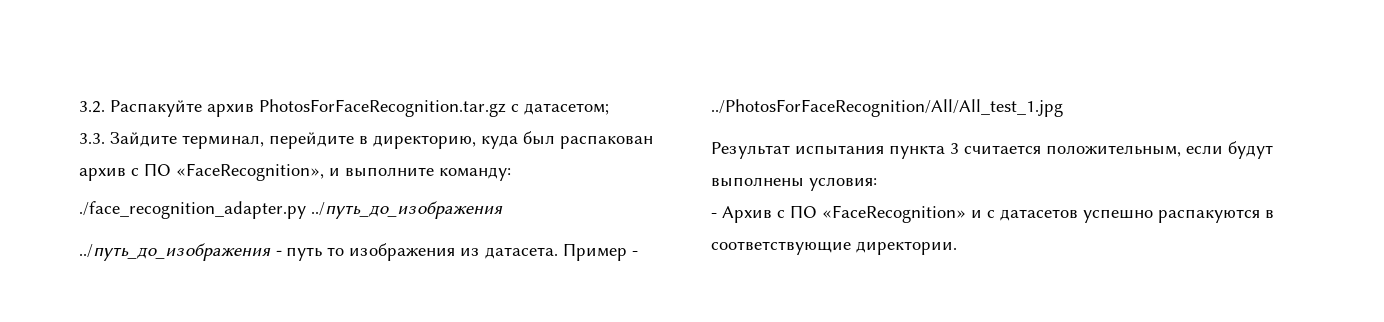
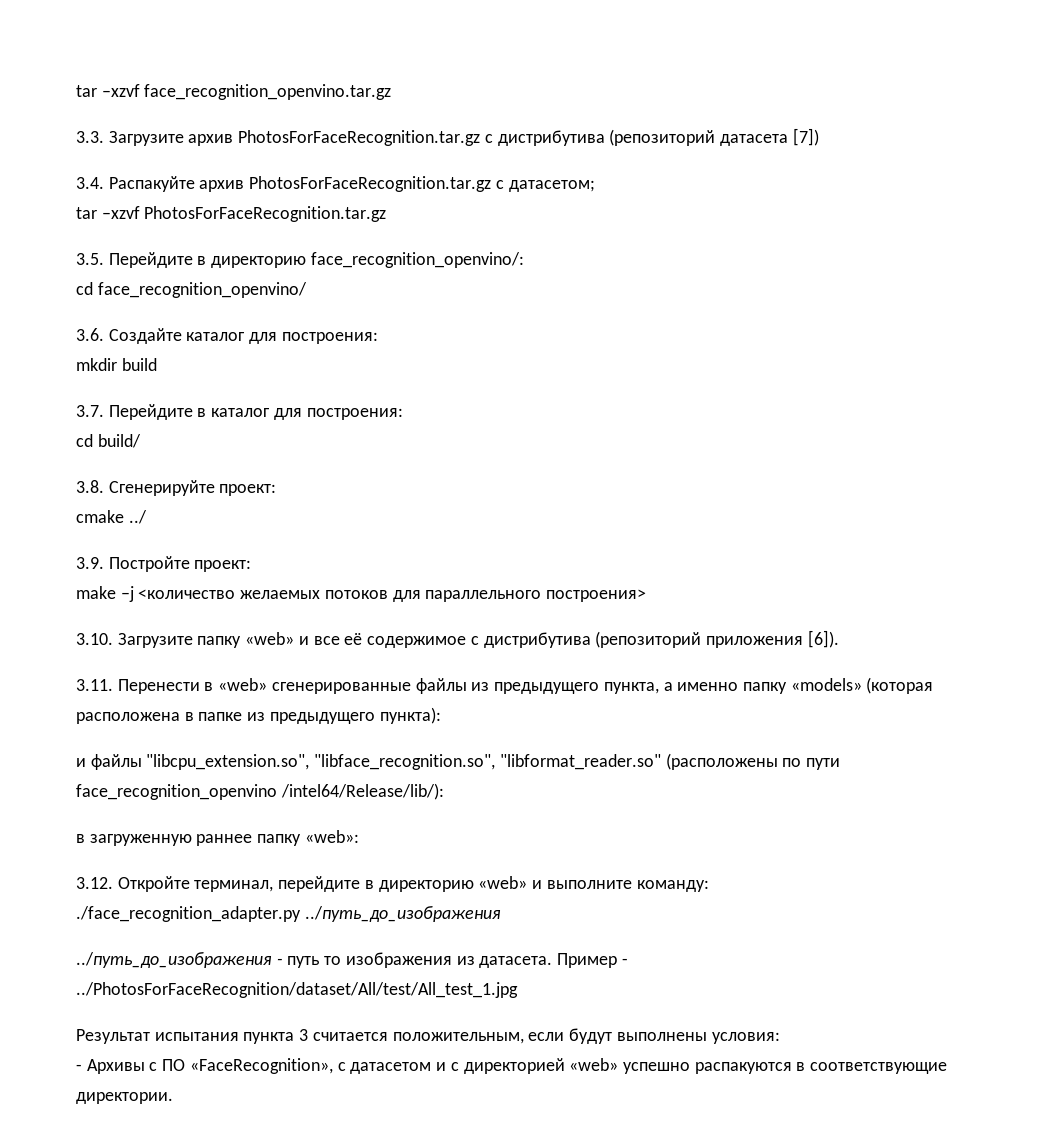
[79,101,105,113] 3.2. -> [76,84,392,100] [76,128,819,146] [76,177,104,189] tar –xzvf face_recognition_openvino.tar.gz // 3.3. Загрузите архив PhotosForFaceRecognition.tar.gz с дистрибутива (репозиторий датасета [7]) // 3.4.
[79,131,653,149] [79,163,324,181] 3.3. Зайдите терминал, перейдите в директорию, куда был распакован архив с ПО «FaceRecognition», -> [76,206,387,222] [76,252,524,268] [76,282,307,298] [76,328,378,344] [76,358,157,371] [76,404,403,420] [76,434,141,448] [76,480,277,496] [76,510,147,524] [76,556,252,572] [76,586,647,602] [76,630,839,648] [76,677,934,694] [76,707,441,724] [76,753,841,770] [76,783,444,800] [76,830,359,846] [76,876,528,892] tar –xzvf PhotosForFaceRecognition.tar.gz // 3.5. Перейдите в директорию face_recognition_openvino/: // cd face_recognition_openvino/ // 3.6. Создайте каталог для построения: // mkdir build // 3.7. Перейдите в каталог для построения: // cd build/ // 3.8. Сгенерируйте проект: // cmake ../ // 3.9. Постройте проект: // make –j <количество желаемых потоков для параллельного построения> // 3.10. Загрузите папку «web» и все её содержимое с дистрибутива (репозиторий приложения [6]). // 3.11. Перенести в «web» сгенерированные файлы из предыдущего пункта, а именно папку «models» (которая расположена в папке из предыдущего пункта): // и файлы "libcpu_extension.so", "libface_recognition.so", "libformat_reader.so" (расположены по пути face_recognition_openvino /intel64/Release/lib/): // в загруженную раннее папку «web»: // 3.12. Откройте терминал, перейдите в директорию «web»
[711,99,1063,117] ../PhotosForFaceRecognition/All/All_test_1.jpg -> [76,982,518,998] ../PhotosForFaceRecognition/dataset/All/test/All_test_1.jpg
[722,205,1078,223] Архив с ПО «FaceRecognition» и с датасетов -> [86,1058,619,1074] Архивы с ПО «FaceRecognition», с датасетом и с директорией «web»

